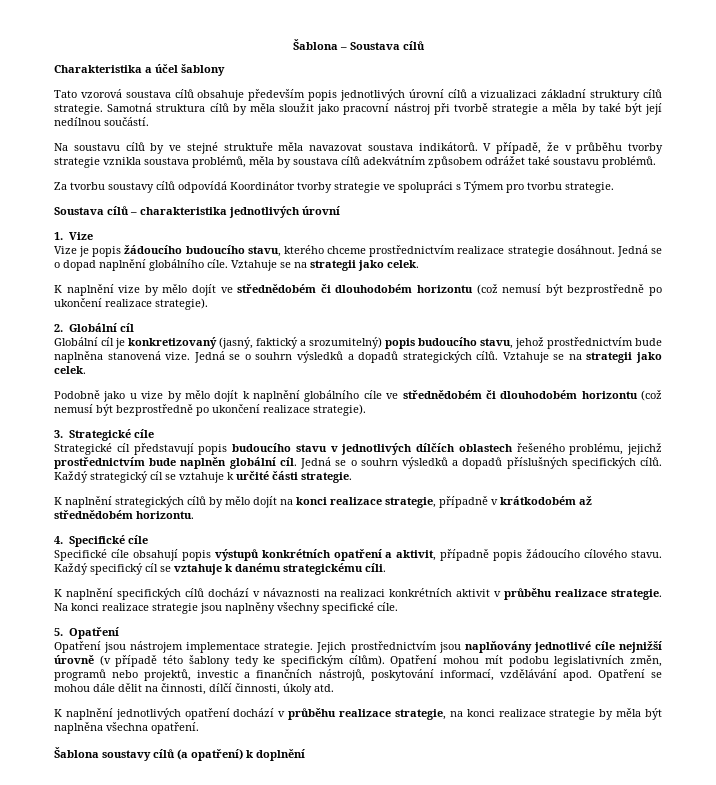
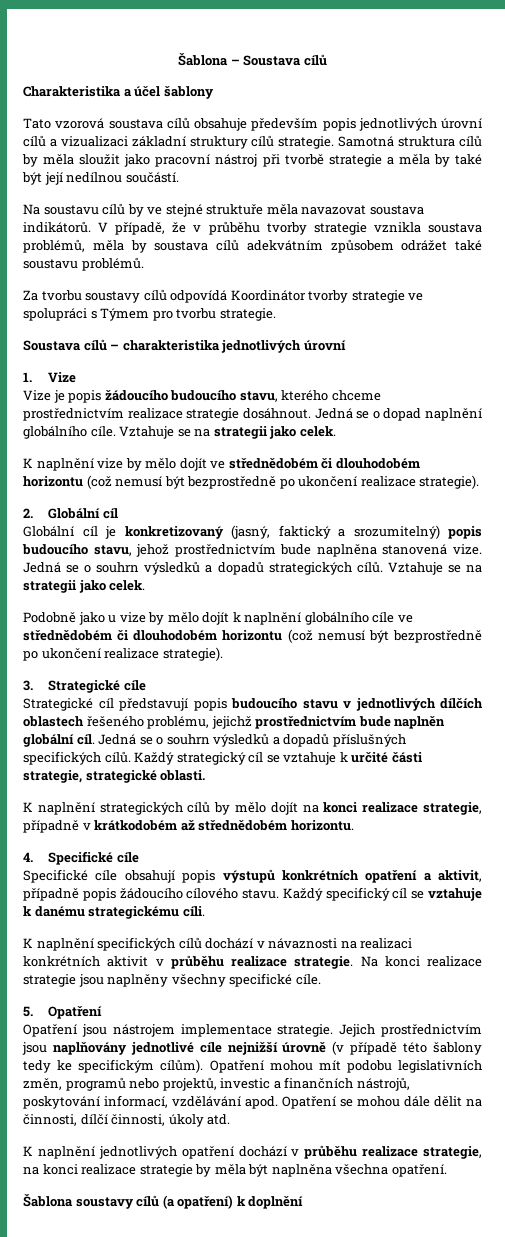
[301,472,352,483] strategie. -> [23,770,206,783] strategie, strategické oblasti.

